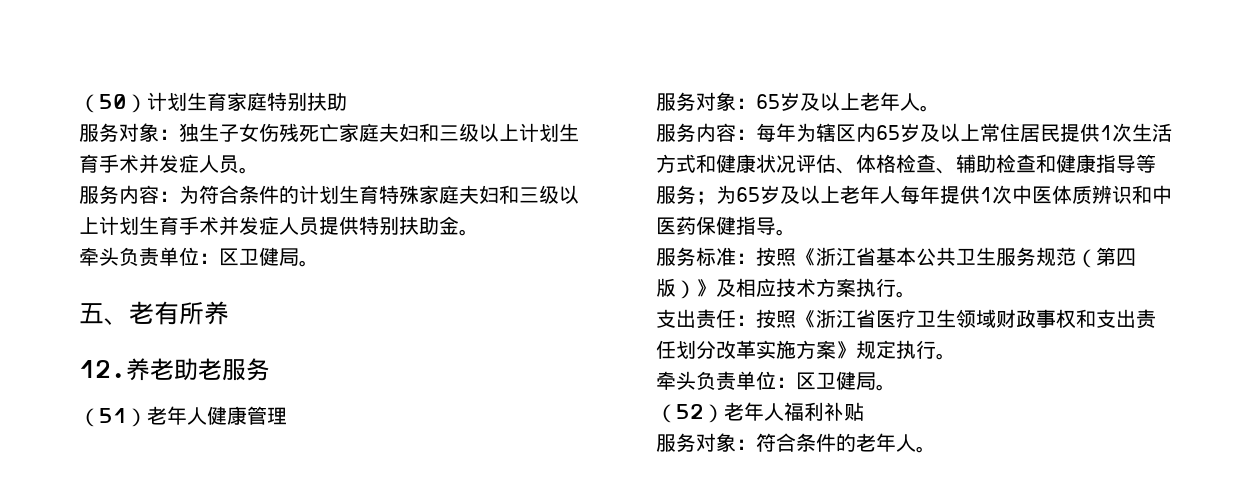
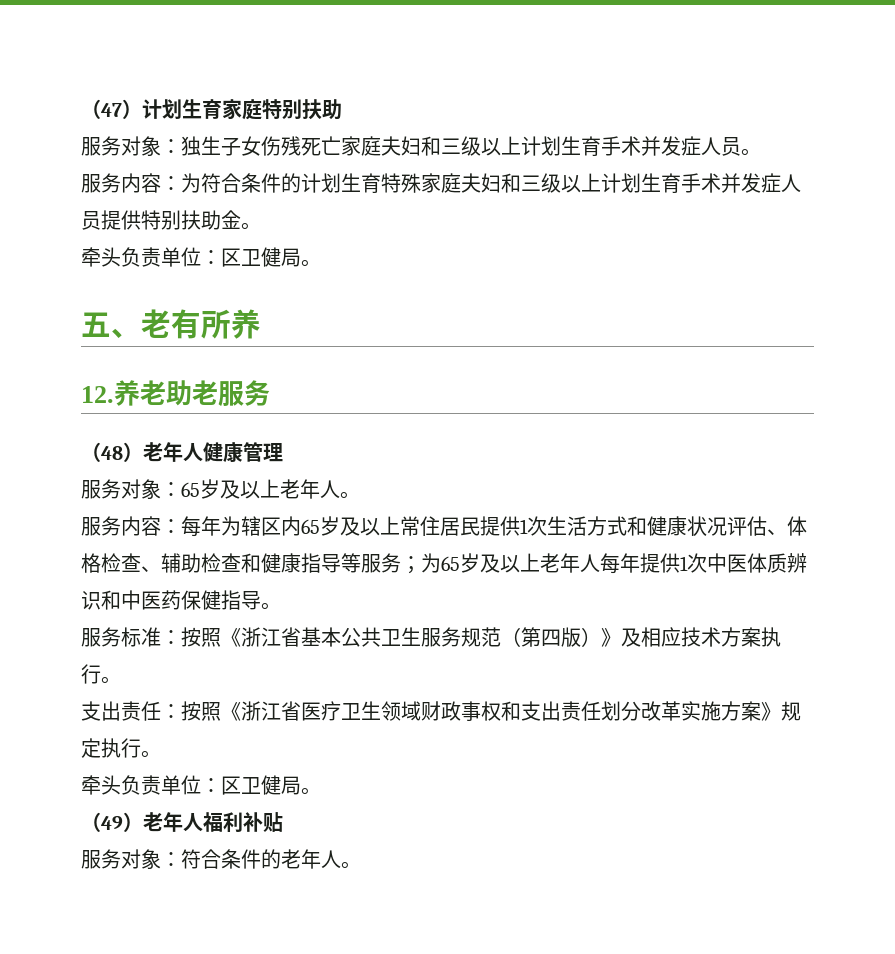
[79,94,127,113] （50 -> [81,99,122,119] （47
[99,408,127,423] 51 -> [101,446,123,460] 48
[676,404,704,419] 52 -> [101,816,123,830] 49

